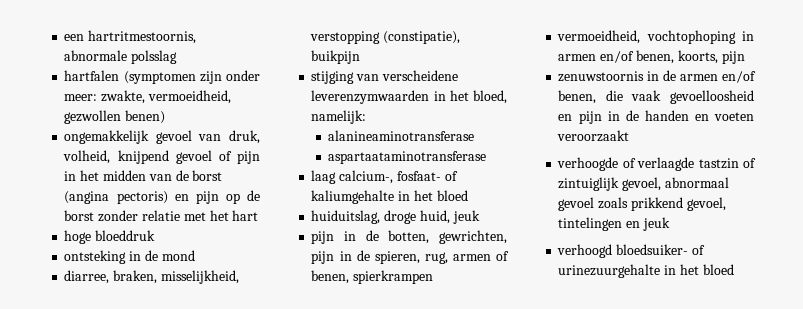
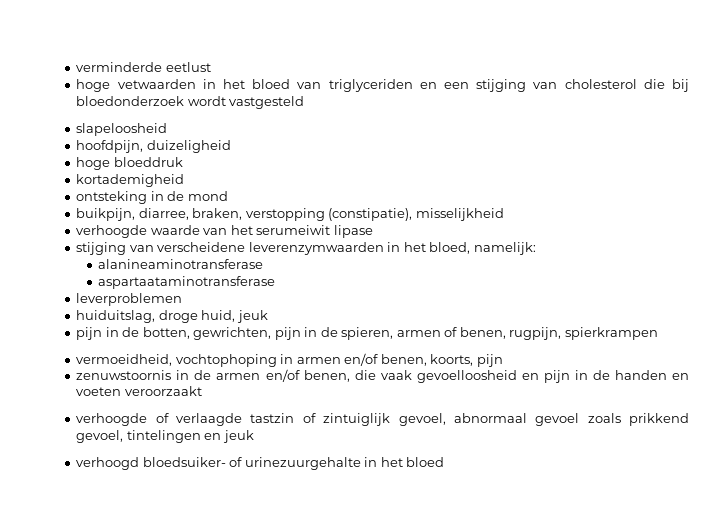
[64,30,197,44] [64,50,178,64] [64,70,260,84] [64,90,231,104] [64,110,166,124] [64,130,260,144] [63,150,260,164] [64,170,223,181] [64,190,260,204] [64,210,259,222] een hartritmestoornis, abnormale polsslag // hartfalen (symptomen zijn onder meer: zwakte, vermoeidheid, gezwollen benen) // ongemakkelijk gevoel van druk, volheid, knijpend gevoel of pijn in het midden van de borst (angina pectoris) en pijn op de borst zonder relatie met het hart -> [76,62,211,72] [76,79,689,92] [76,96,305,109] [76,123,168,136] [76,140,231,153] verminderde eetlust // hoge vetwaarden in het bloed van triglyceriden en een stijging van cholesterol die bij bloedonderzoek wordt vastgesteld // slapeloosheid // hoofdpijn, duizeligheid
(156, 235) none -> [76,174,185,187] // kortademigheid
(195, 255) none -> [76,208,136,221] buikpijn,
[160,270,239,284] misselijkheid, -> (243, 214) none
[311,50,361,64] buikpijn -> [415,208,504,221] [76,225,373,238] misselijkheid // verhoogde waarde van het serumeiwit lipase
[311,170,458,184] [311,190,468,204] laag calcium-, fosfaat- of kaliumgehalte in het bloed -> [76,293,183,306] leverproblemen
[424,252,448,264] rug, -> (394, 333) none
(350, 277) none -> [509,327,562,340] rugpijn,

